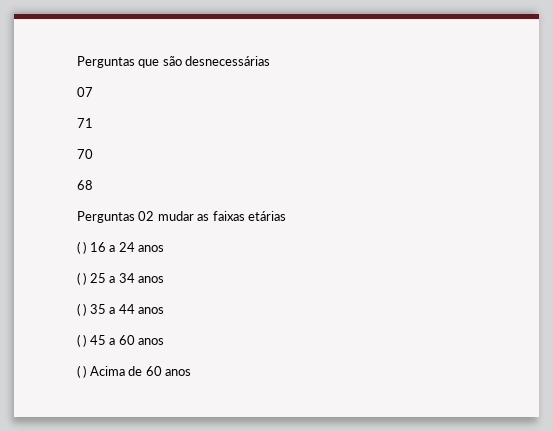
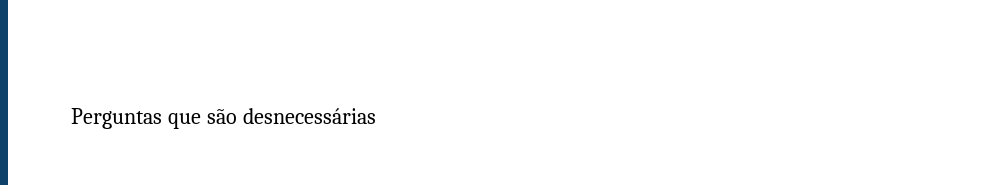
[77,87,93,97] [77,118,93,128] [77,149,93,159] [77,180,93,190] [77,211,286,223] [77,241,164,254] [77,272,164,285] [77,303,164,316] [77,334,164,347] [77,365,191,378] // 07 // 71 // 70 // 68 // Perguntas 02 mudar as faixas etárias // ( ) 16 a 24 anos // ( ) 25 a 34 anos // ( ) 35 a 44 anos // ( ) 45 a 60 anos // ( ) Acima de 60 anos -> (376, 116) none

